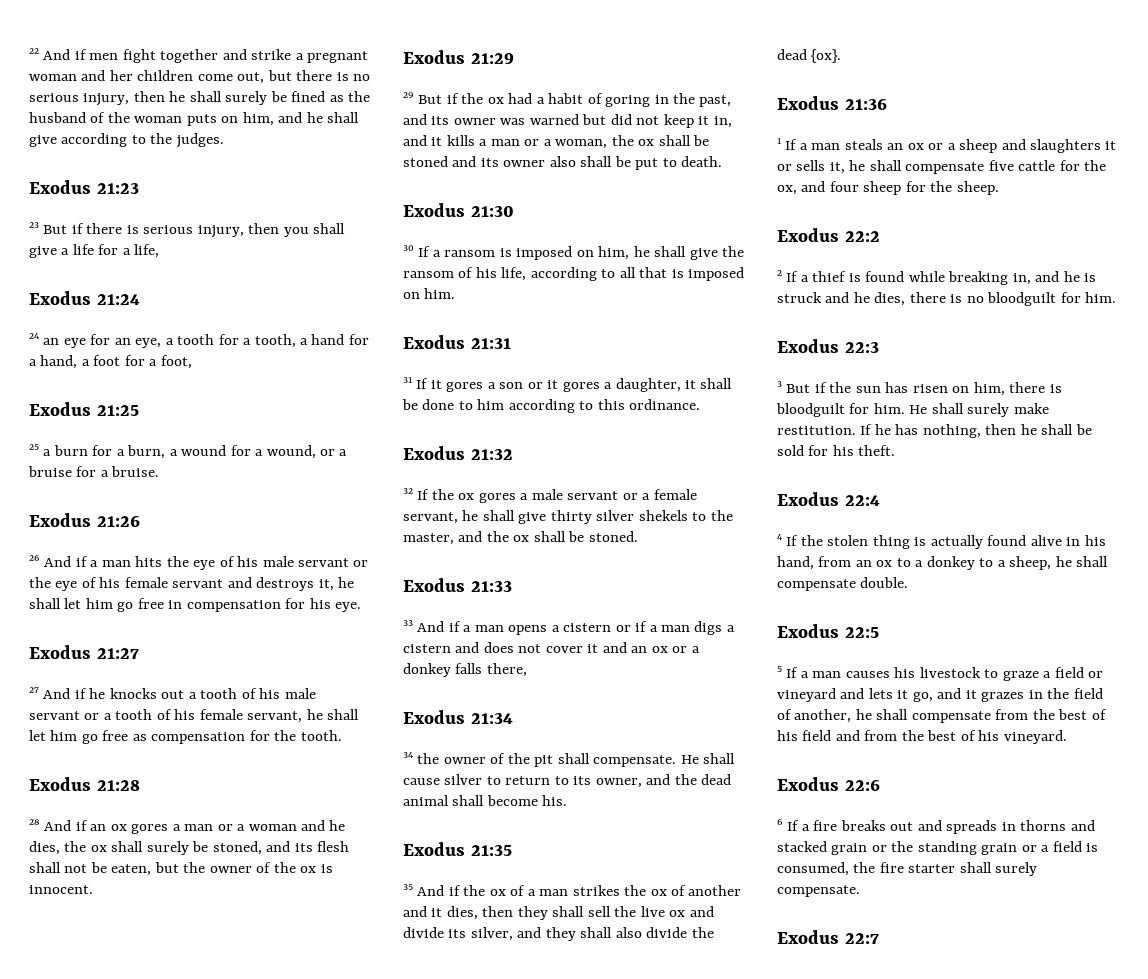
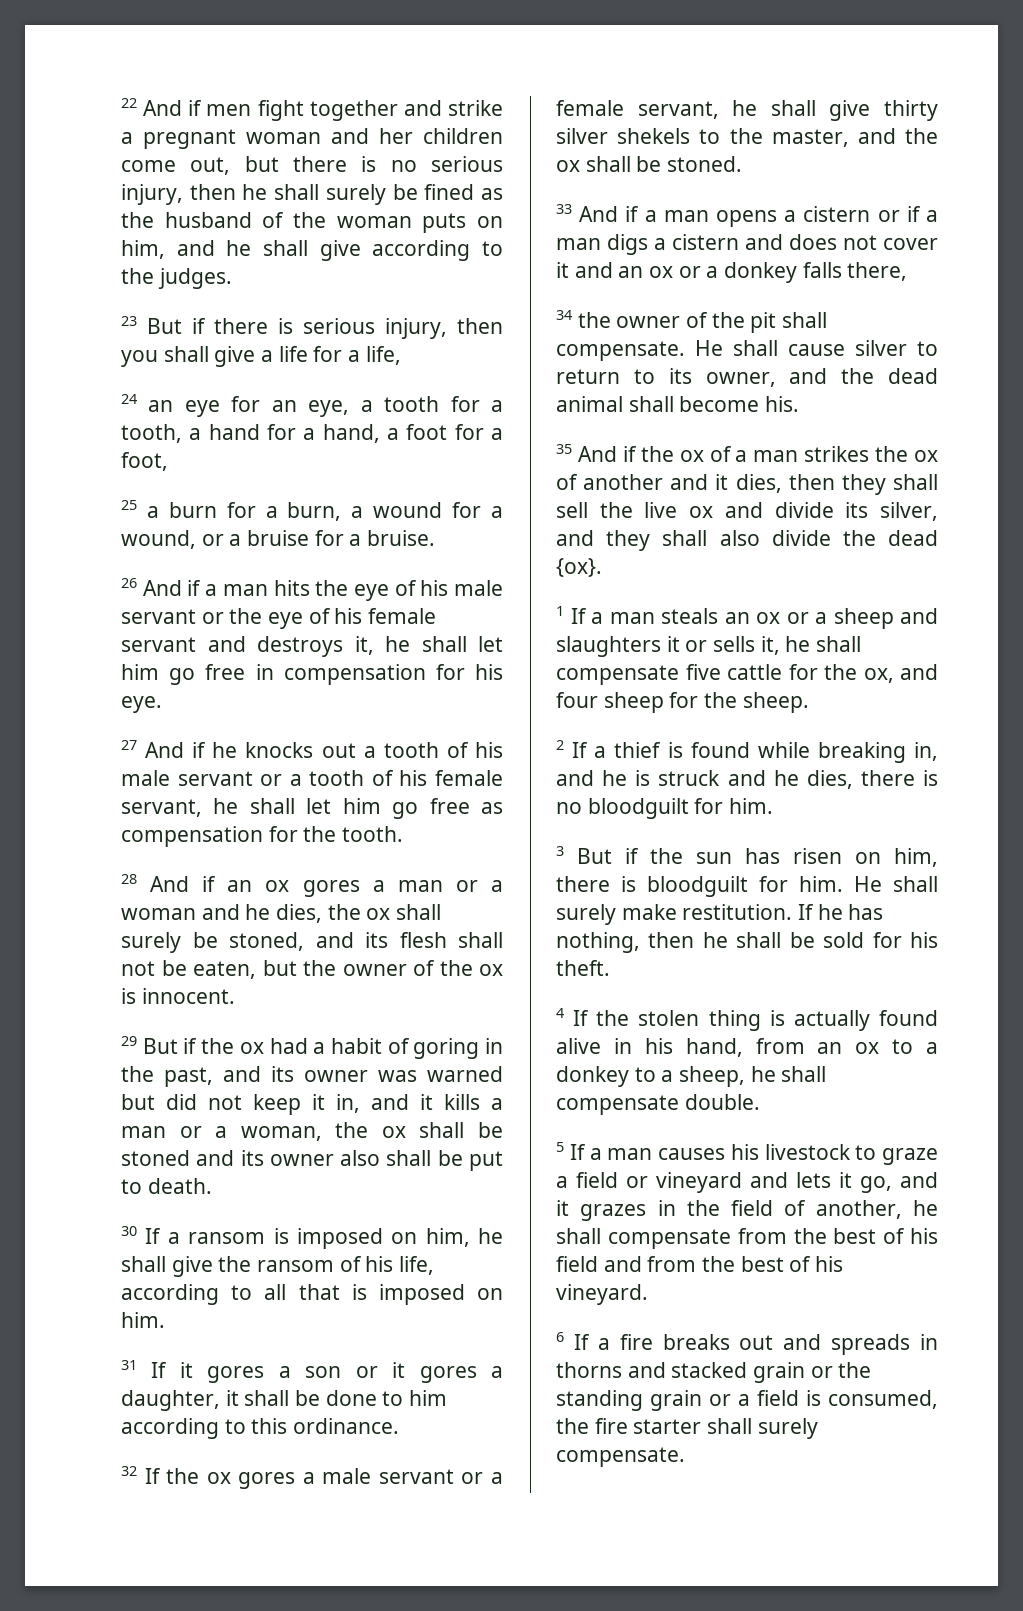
[29,180,139,194] // Exodus 21:23 -> (232, 278) none
[29,291,140,305] // Exodus 21:24 -> (401, 355) none
[29,402,139,416] // Exodus 21:25 -> (168, 461) none
[29,513,140,527] // Exodus 21:26 -> (436, 538) none
[29,645,139,659] // Exodus 21:27 -> (162, 704) none
[29,777,140,791] // Exodus 21:28 -> (404, 834) none
[403,50,514,64] // Exodus 21:29 -> (235, 996) none
[403,203,514,217] // Exodus 21:30 -> (212, 1186) none
[403,335,511,349] // Exodus 21:31 -> (165, 1320) none
[403,446,513,460] // Exodus 21:32 -> (400, 1426) none
[403,578,512,592] // Exodus 21:33 -> (743, 164) none
[403,710,513,724] // Exodus 21:34 -> (908, 271) none
[403,842,512,856] // Exodus 21:35 -> (800, 404) none
[777,96,887,110] // Exodus 21:36 -> (602, 567) none
[777,228,880,242] // Exodus 22:2 -> (809, 702) none
[777,339,879,353] // Exodus 22:3 -> (774, 806) none
[777,492,880,506] // Exodus 22:4 -> (610, 968) none
[777,624,879,638] // Exodus 22:5 -> (760, 1102) none
[777,777,880,791] // Exodus 22:6 -> (648, 1294) none
[777,930,879,944] // Exodus 22:7 -> (685, 1457) none

